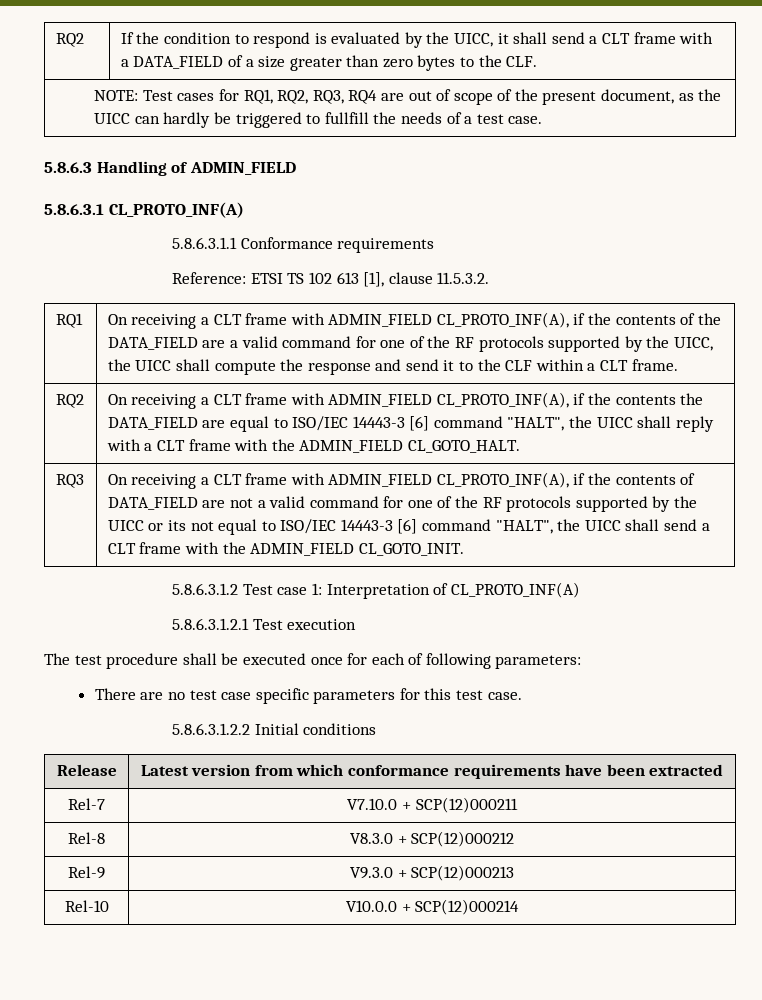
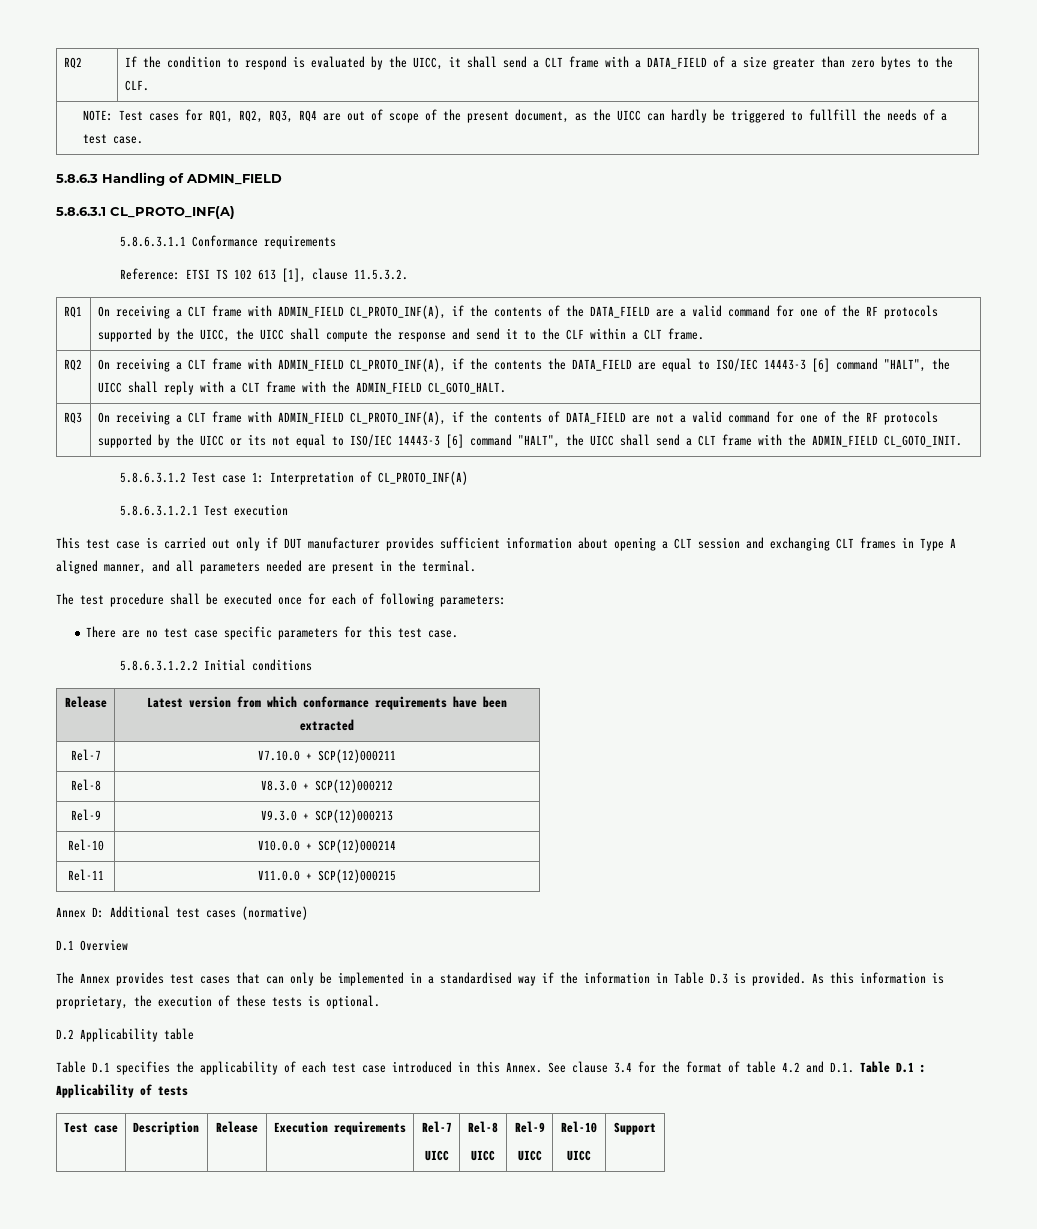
(357, 624) none -> [56,537,956,551] [56,560,476,574] // This test case is carried out only if DUT manufacturer provides sufficient information about opening a CLT session and exchanging CLT frames in Type A aligned manner, and all parameters needed are present in the terminal.
(520, 907) none -> [67,869,104,881] [258,869,396,883] [56,906,308,920] [56,939,128,951] [56,972,944,986] [56,995,380,1009] [56,1028,194,1042] [56,1061,926,1075] [56,1084,188,1098] [63,1122,118,1133] [132,1121,199,1135] [216,1121,258,1133] [274,1121,406,1135] [421,1121,452,1133] [424,1150,449,1161] [468,1121,498,1133] [471,1150,495,1161] [514,1121,545,1133] [517,1150,542,1161] [561,1121,597,1133] [567,1150,591,1161] [614,1122,656,1135] // Rel-11 | V11.0.0 + SCP(12)000215 // Annex D: Additional test cases (normative) // D.1 Overview // The Annex provides test cases that can only be implemented in a standardised way if the information in Table D.3 is provided. As this information is proprietary, the execution of these tests is optional. // D.2 Applicability table // Table D.1 specifies the applicability of each test case introduced in this Annex. See clause 3.4 for the format of table 4.2 and D.1. Table D.1 : Applicability of tests // Test case | Description | Release | Execution requirements | Rel-7 // UICC | Rel-8 // UICC | Rel-9 // UICC | Rel-10 // UICC | Support

